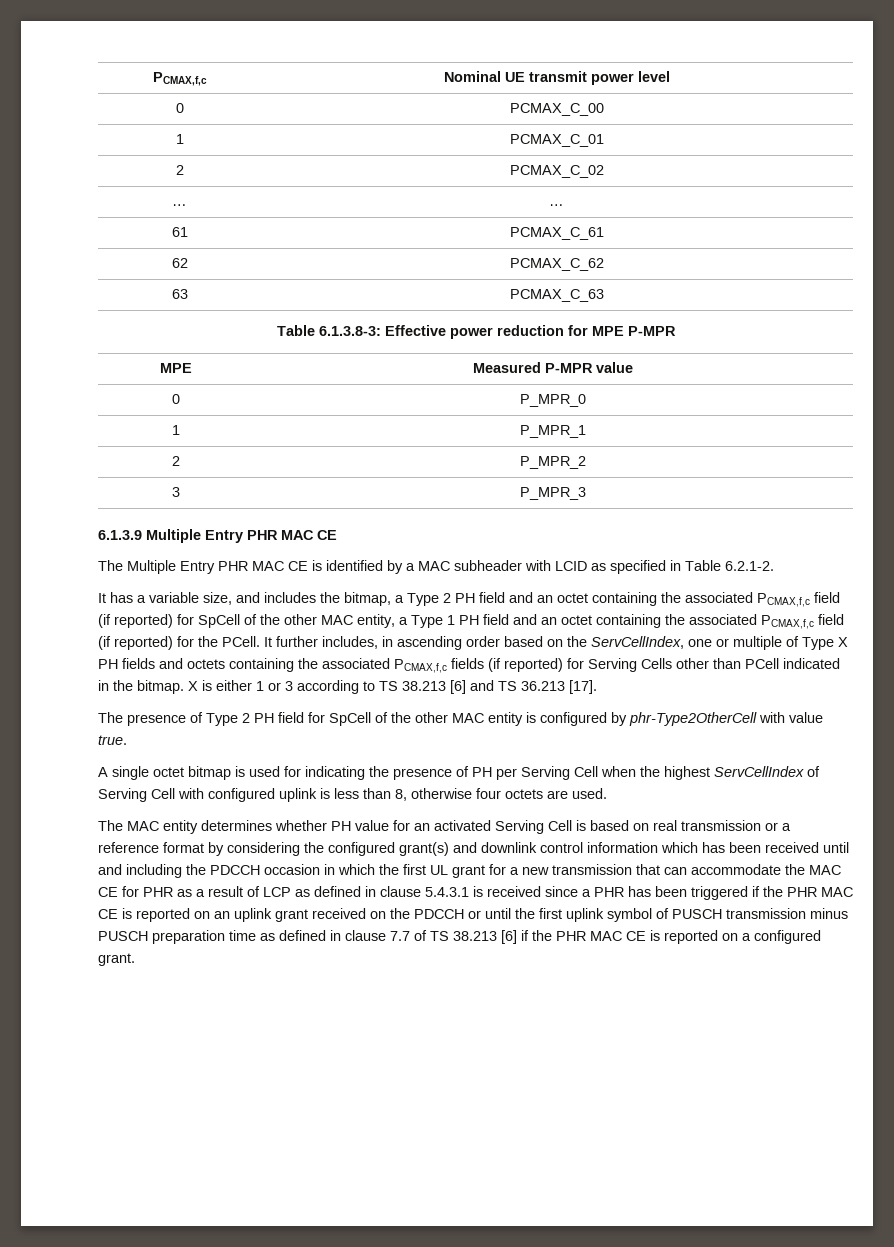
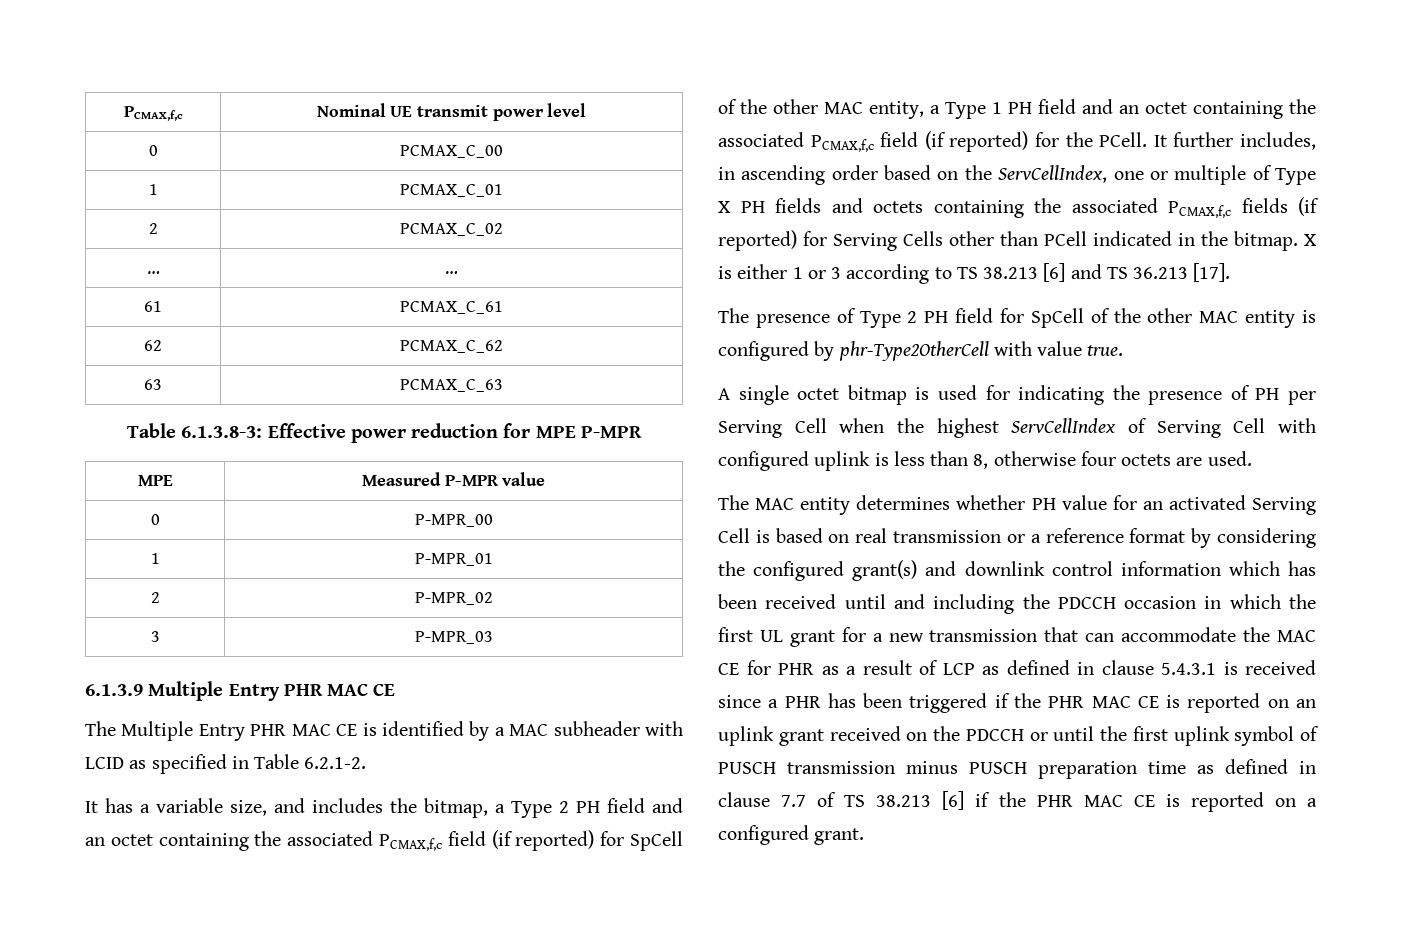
[519,394,586,407] [171,425,180,435] [519,425,586,438] [171,456,180,466] [519,456,586,469] P_MPR_0 // 1 | P_MPR_1 // 2 | P_MPR_2 -> [414,514,493,527] [150,553,160,564] [414,553,493,566] [150,592,160,603] [414,592,493,605] P-MPR_00 // 1 | P-MPR_01 // 2 | P-MPR_02
[519,487,586,500] P_MPR_3 -> [414,631,493,644] P-MPR_03

